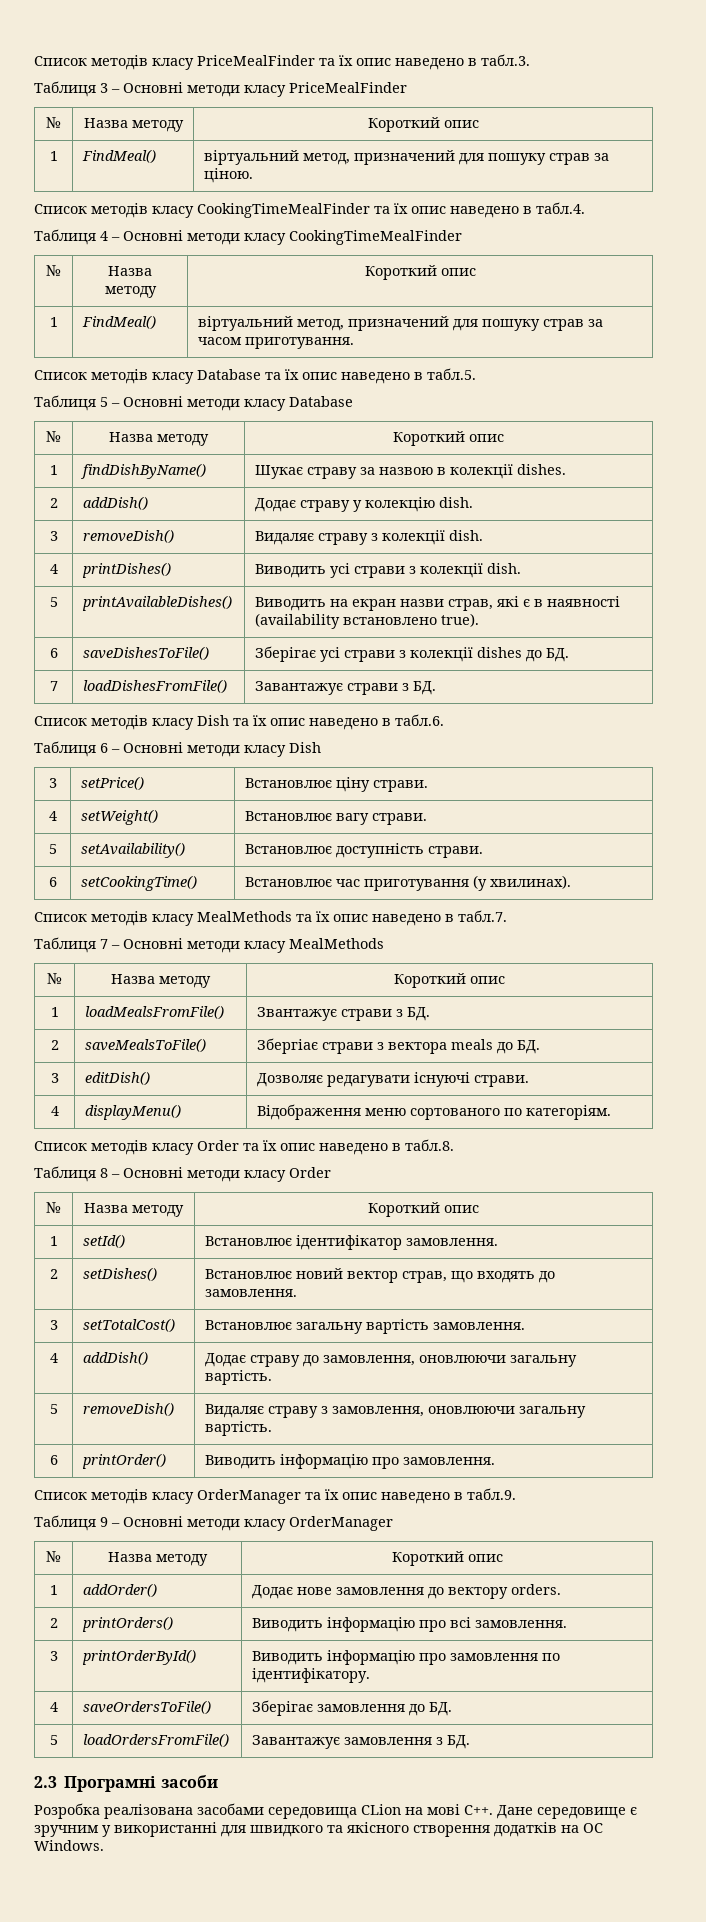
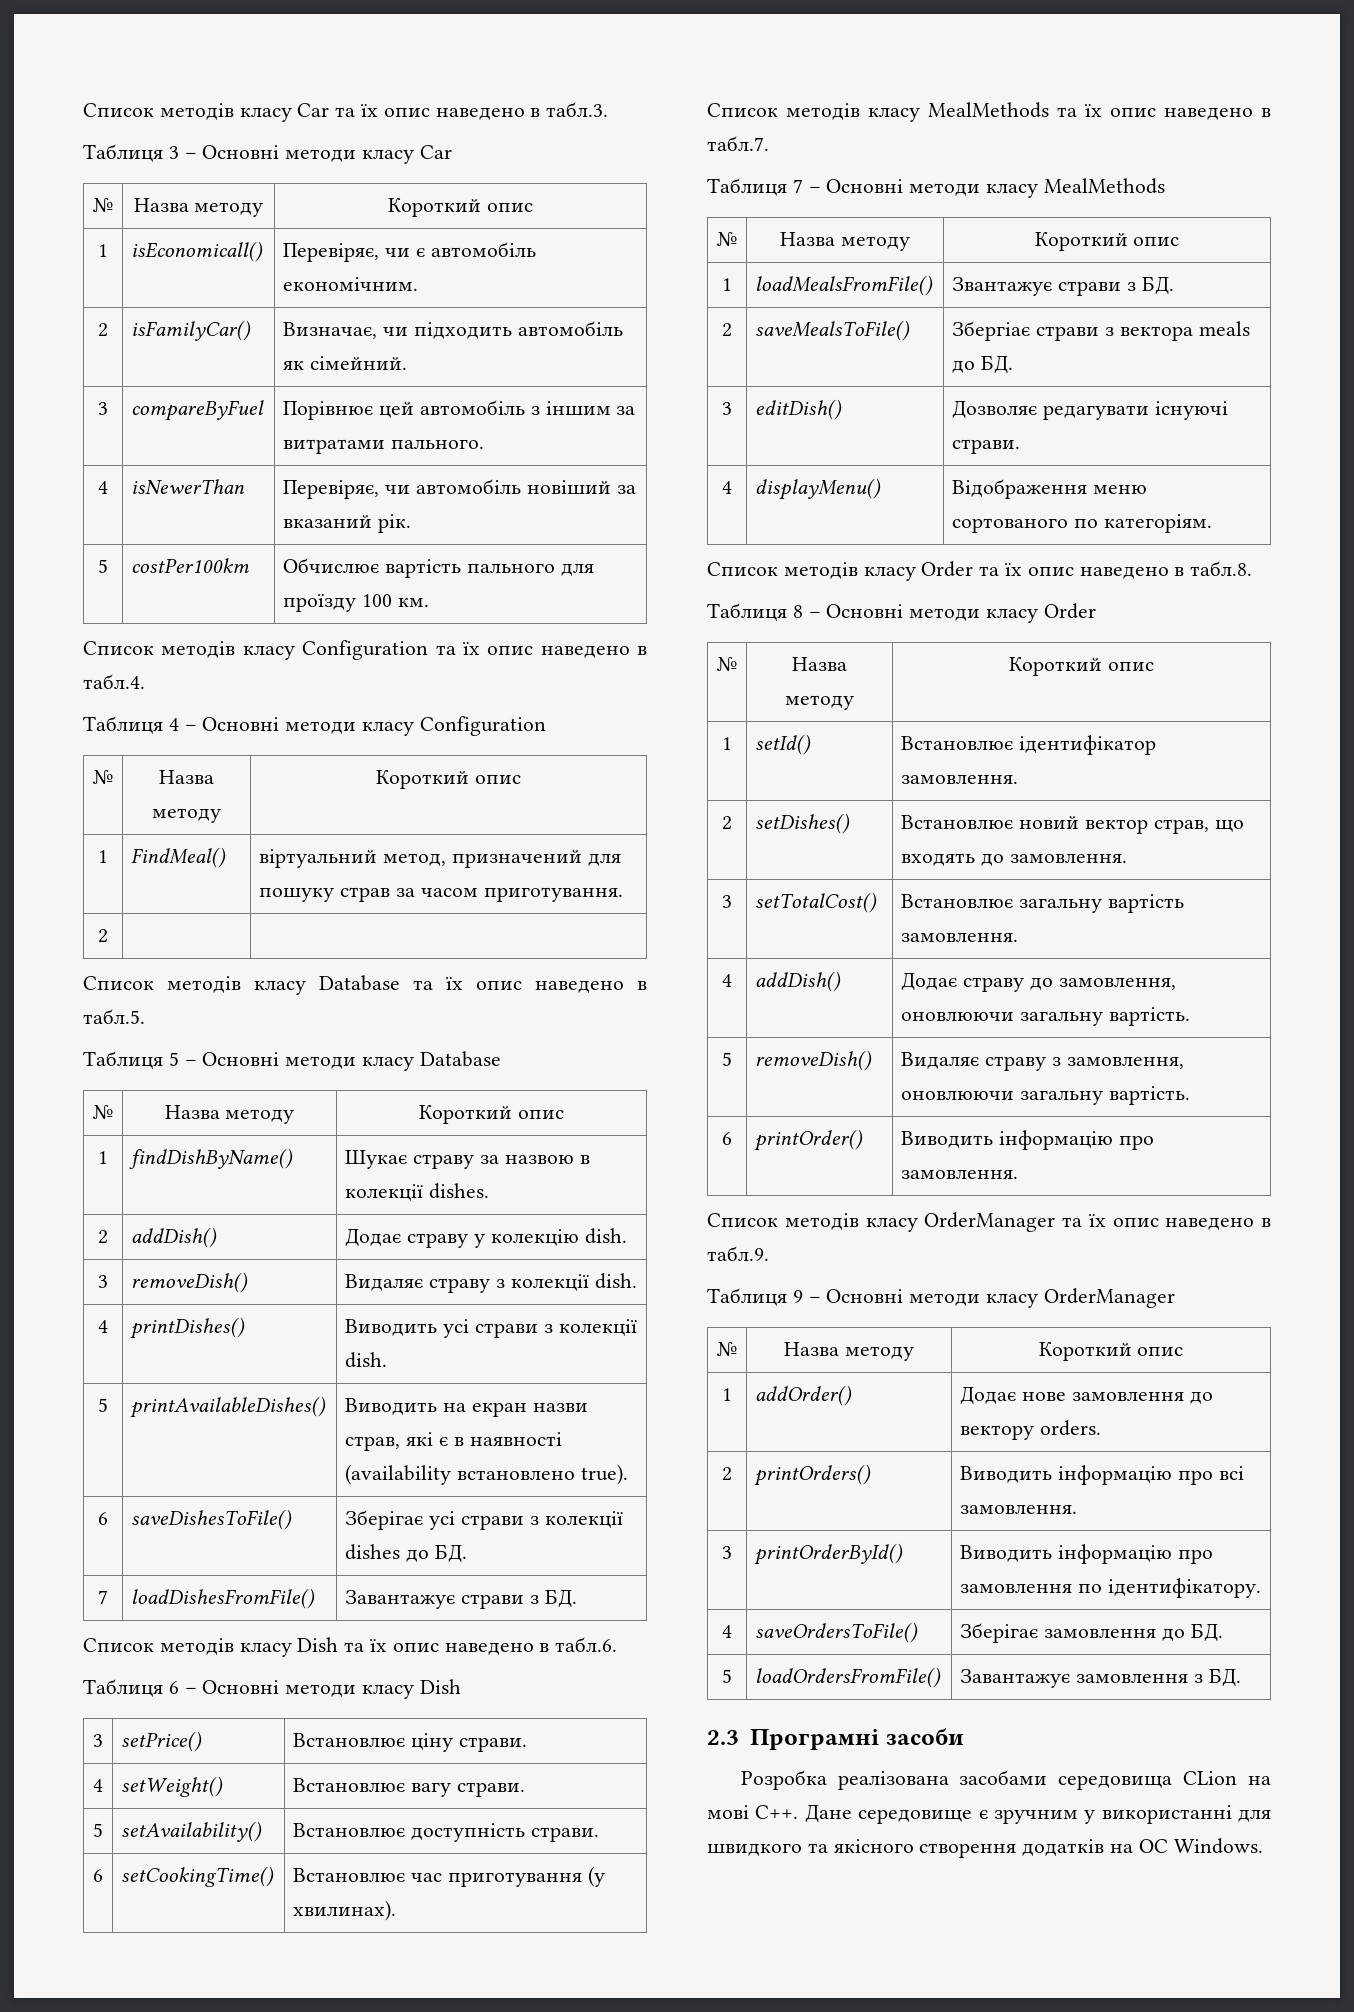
[34,55,315,70] Список методів класу PriceMealFinder -> [83,103,330,122] Список методів класу Car
[289,82,407,93] [46,117,61,128] [83,118,184,132] [367,117,479,132] [49,151,58,161] [82,149,157,163] [204,150,610,165] [204,168,254,183] [34,203,370,218] PriceMealFinder // № | Назва методу | Короткий опис // 1 | FindMeal() | віртуальний метод, призначений для пошуку страв за ціною. // Список методів класу CookingTimeMealFinder -> [419,145,452,159] [93,198,113,213] [133,198,264,217] [388,198,533,217] [98,244,108,257] [131,241,264,262] [283,242,536,262] [283,277,419,291] [98,323,108,337] [131,320,252,341] [283,321,623,339] [283,356,408,370] [98,402,108,415] [131,400,265,421] [283,400,636,420] [283,439,485,454] [98,481,108,494] [131,479,246,494] [283,479,636,499] [283,514,412,533] [98,559,108,573] [131,558,250,573] [283,558,594,578] [283,594,430,612] [83,640,429,660] Car // № | Назва методу | Короткий опис // 1 | isEconomicall() | Перевіряє, чи є автомобіль економічним. // 2 | isFamilyCar() | Визначає, чи підходить автомобіль як сімейний. // 3 | compareByFuel | Порівнює цей автомобіль з іншим за витратами пального. // 4 | isNewerThan | Перевіряє, чи автомобіль новіший за вказаний рік. // 5 | costPer100km | Обчислює вартість пального для проїзду 100 км. // Список методів класу Configuration
[289,230,462,245] CookingTimeMealFinder -> [419,716,546,736] Configuration
(355, 343) none -> [98,929,108,943] // 2 | |

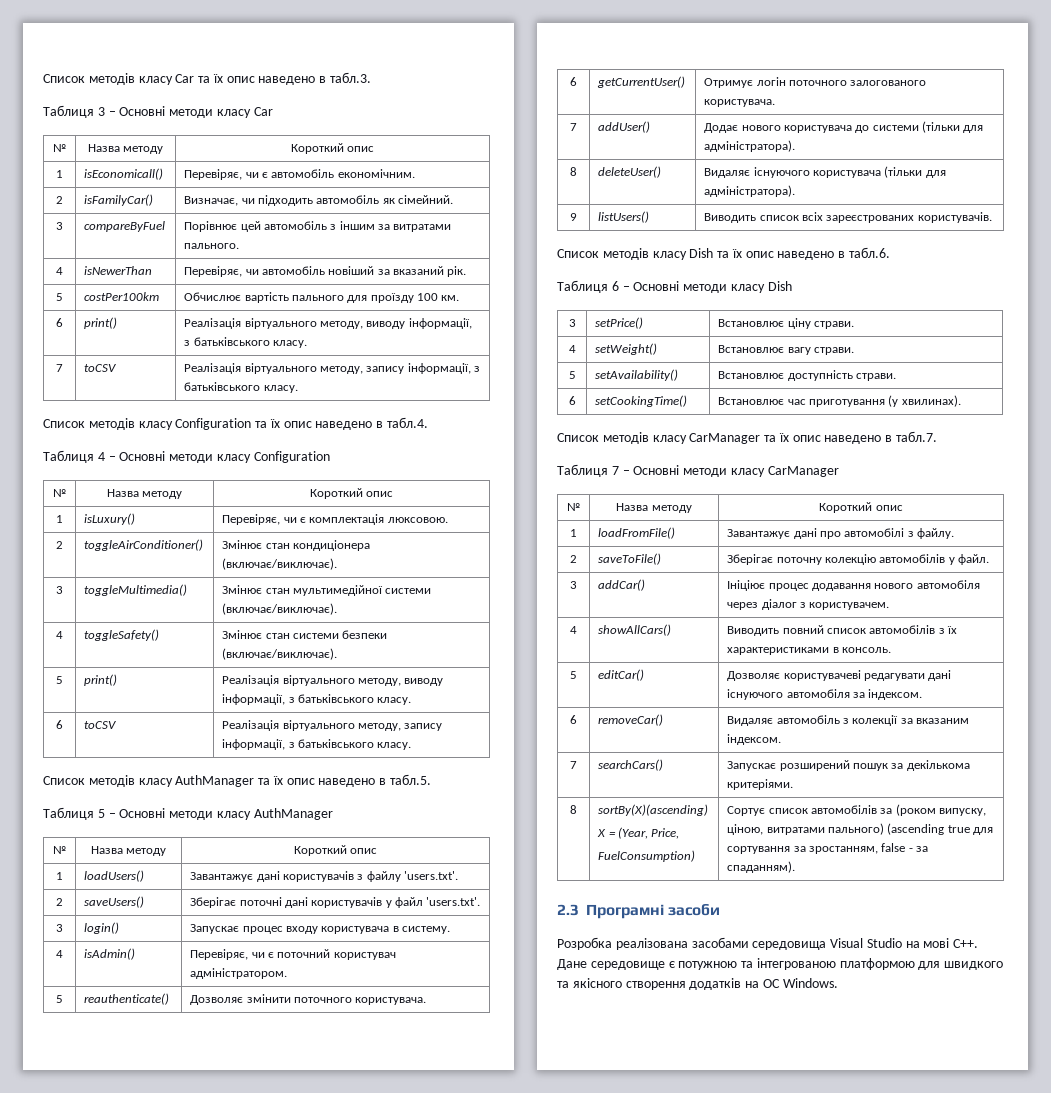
(430, 602) none -> [56,318,63,327] [84,317,118,329] [184,318,472,329] [184,337,307,348] [56,364,63,372] [84,364,117,372] [184,363,481,374] [184,382,298,393] // 6 | print() | Реалізація віртуального методу, виводу інформації, з батьківського класу. // 7 | toCSV | Реалізація віртуального методу, запису інформації, з батьківського класу.
[131,847,227,868] [259,849,621,868] [259,887,623,902] [98,929,108,943] [83,975,400,995] FindMeal() | віртуальний метод, призначений для пошуку страв за часом приготування. // 2 | | // Список методів класу Database -> [84,513,136,525] [222,514,448,525] [56,541,63,549] [84,539,204,551] [222,540,370,551] [222,558,338,570] [56,586,63,594] [84,584,188,596] [222,585,432,596] [222,603,338,615] [56,631,63,639] [84,629,160,641] [222,630,388,639] [222,648,338,660] [56,676,63,684] [84,674,118,686] [222,675,444,686] [222,694,412,705] [56,720,63,729] [84,721,117,729] [222,720,443,731] [222,739,412,750] [43,775,255,787] isLuxury() | Перевіряє, чи є комплектація люксовою. // 2 | toggleAirConditioner() | Змінює стан кондиціонера (включає/виключає). // 3 | toggleMultimedia() | Змінює стан мультимедійної системи (включає/виключає). // 4 | toggleSafety() | Змінює стан системи безпеки (включає/виключає). // 5 | print() | Реалізація віртуального методу, виводу інформації, з батьківського класу. // 6 | toCSV | Реалізація віртуального методу, запису інформації, з батьківського класу. // Список методів класу AuthManager
[419,1051,501,1067] [93,1105,113,1120] [164,1105,295,1124] [419,1105,564,1124] [98,1151,108,1164] [129,1148,294,1169] [345,1150,590,1169] [345,1183,490,1201] [98,1230,108,1244] [131,1227,218,1248] [345,1228,627,1248] [98,1275,108,1288] [131,1272,249,1293] [345,1273,637,1293] [98,1320,108,1333] [130,1317,246,1339] [345,1319,637,1338] [345,1352,388,1368] [98,1398,108,1412] [130,1396,327,1418] [345,1398,588,1417] [345,1432,562,1451] [345,1464,629,1485] [98,1512,108,1525] [131,1509,293,1530] [345,1510,623,1530] [345,1544,468,1563] [98,1590,108,1604] [131,1588,316,1609] [345,1589,577,1609] Database // № | Назва методу | Короткий опис // 1 | findDishByName() | Шукає страву за назвою в колекції dishes. // 2 | addDish() | Додає страву у колекцію dish. // 3 | removeDish() | Видаляє страву з колекції dish. // 4 | printDishes() | Виводить усі страви з колекції dish. // 5 | printAvailableDishes() | Виводить на екран назви страв, які є в наявності (availability встановлено true). // 6 | saveDishesToFile() | Зберігає усі страви з колекції dishes до БД. // 7 | loadDishesFromFile() | Завантажує страви з БД. -> [253,808,333,820] [53,846,66,854] [90,846,167,856] [293,845,378,856] [56,872,63,880] [84,870,145,882] [190,871,459,882] [56,898,63,906] [84,896,145,908] [190,897,481,908] [56,924,63,932] [84,922,120,934] [190,924,451,934] [56,950,63,958] [84,948,136,960] [190,949,396,960] [190,968,288,979] [56,995,63,1003] [84,993,170,1005] [190,994,427,1005] [570,77,577,86] [597,76,686,88] [704,77,927,88] [704,99,776,107] [570,123,577,131] [598,121,651,133] [704,121,984,133] [704,140,796,152] [570,167,577,176] [598,166,662,178] [704,166,946,178] [704,185,796,197] [570,213,577,221] [598,211,650,223] [704,212,992,223] AuthManager // № | Назва методу | Короткий опис // 1 | loadUsers() | Завантажує дані користувачів з файлу 'users.txt'. // 2 | saveUsers() | Зберігає поточні дані користувачів у файл 'users.txt'. // 3 | login() | Запускає процес входу користувача в систему. // 4 | isAdmin() | Перевіряє, чи є поточний користувач адміністратором. // 5 | reauthenticate() | Дозволяє змінити поточного користувача. // 6 | getCurrentUser() | Отримує логін поточного залогованого користувача. // 7 | addUser() | Додає нового користувача до системи (тільки для адміністратора). // 8 | deleteUser() | Видаляє існуючого користувача (тільки для адміністратора). // 9 | listUsers() | Виводить список всіх зареєстрованих користувачів.
[928,102,1049,118] MealMethods -> [689,433,761,444] CarManager
[1043,178,1165,194] [717,232,737,247] [780,232,910,251] [1034,232,1180,251] [722,278,732,291] [755,275,934,296] [952,276,1174,296] [722,323,732,337] [755,320,911,341] [952,321,1250,341] [952,355,1014,374] [722,402,732,415] [755,399,843,420] [952,400,1229,420] [952,439,1021,454] [722,481,732,494] [755,478,882,500] [952,479,1148,499] [952,514,1213,533] [707,561,1253,581] [707,603,1096,623] [717,657,737,672] [792,657,847,671] [785,695,854,710] [1009,657,1154,676] [722,737,732,750] [755,734,812,755] [901,735,1157,755] [901,774,1019,784] [722,816,732,830] [755,813,851,834] [901,815,1244,834] [901,853,1128,866] [722,895,732,908] [755,892,878,913] [901,894,1185,913] [901,932,1019,942] [722,974,732,987] [755,971,842,992] [901,972,1176,992] [901,1007,1191,1026] [722,1052,732,1066] [755,1050,873,1071] [901,1052,1184,1071] [901,1086,1191,1105] [722,1132,732,1145] [754,1129,864,1151] [901,1130,1155,1150] [901,1169,1019,1179] [707,1212,1271,1232] [707,1246,769,1261] [707,1288,1175,1308] [717,1342,737,1357] [784,1342,914,1361] [1038,1342,1184,1361] [722,1388,732,1401] [755,1385,853,1406] [960,1386,1213,1405] [960,1420,1102,1440] [722,1467,732,1481] [754,1464,872,1486] [960,1465,1244,1485] [960,1504,1078,1514] [722,1546,732,1559] [754,1543,904,1565] [960,1544,1214,1564] [960,1578,1262,1598] [722,1625,732,1638] [755,1622,919,1643] [960,1623,1223,1643] [722,1669,732,1683] [755,1667,942,1688] [960,1668,1241,1688] MealMethods // № | Назва методу | Короткий опис // 1 | loadMealsFromFile() | Звантажує страви з БД. // 2 | saveMealsToFile() | Збергіає страви з вектора meals до БД. // 3 | editDish() | Дозволяє редагувати існуючі страви. // 4 | displayMenu() | Відображення меню сортованого по категоріям. // Список методів класу Order та їх опис наведено в табл.8. // Таблиця 8 – Основні методи класу Order // № | Назва методу | Короткий опис // 1 | setId() | Встановлює ідентифікатор замовлення. // 2 | setDishes() | Встановлює новий вектор страв, що входять до замовлення. // 3 | setTotalCost() | Встановлює загальну вартість замовлення. // 4 | addDish() | Додає страву до замовлення, оновлюючи загальну вартість. // 5 | removeDish() | Видаляє страву з замовлення, оновлюючи загальну вартість. // 6 | printOrder() | Виводить інформацію про замовлення. // Список методів класу OrderManager та їх опис наведено в табл.9. // Таблиця 9 – Основні методи класу OrderManager // № | Назва методу | Короткий опис // 1 | addOrder() | Додає нове замовлення до вектору orders. // 2 | printOrders() | Виводить інформацію про всі замовлення. // 3 | printOrderById() | Виводить інформацію про замовлення по ідентифікатору. // 4 | saveOrdersToFile() | Зберігає замовлення до БД. // 5 | loadOrdersFromFile() | Завантажує замовлення з БД. -> [767,466,839,477] [567,503,580,511] [616,503,692,513] [819,502,903,513] [570,529,577,537] [598,527,676,539] [727,528,955,539] [570,555,577,563] [598,553,662,565] [727,554,990,565] [570,581,577,589] [598,579,646,591] [727,580,980,591] [727,599,890,610] [570,626,577,634] [598,624,672,636] [727,625,958,636] [727,647,891,655] [570,671,577,679] [598,669,645,681] [727,670,952,681] [727,689,923,700] [570,715,577,724] [598,714,664,726] [727,715,970,726] [727,734,782,745] [570,761,577,769] [598,759,664,771] [727,760,970,771] [727,779,794,790] [570,805,577,814] [598,804,709,816] [597,827,680,839] [598,850,696,862] [727,804,987,816] [727,823,994,835] [727,843,929,854] [727,861,796,873] CarManager // № | Назва методу | Короткий опис // 1 | loadFromFile() | Завантажує дані про автомобілі з файлу. // 2 | saveToFile() | Зберігає поточну колекцію автомобілів у файл. // 3 | addCar() | Ініціює процес додавання нового автомобіля через діалог з користувачем. // 4 | showAllCars() | Виводить повний список автомобілів з їх характеристиками в консоль. // 5 | editCar() | Дозволяє користувачеві редагувати дані існуючого автомобіля за індексом. // 6 | removeCar() | Видаляє автомобіль з колекції за вказаним індексом. // 7 | searchCars() | Запускає розширений пошук за декількома критеріями. // 8 | sortBy(Х)(ascending) // Х = (Year, Price, // FuelConsumption) | Сортує список автомобілів за (роком випуску, ціною, витратами пального) (ascending true для сортування за зростанням, false - за спаданням).
[1183,1771,1238,1785] CLion -> [830,938,902,948] Visual Studio
[993,1805,1232,1824] зручним у використанні -> [678,958,915,970] потужною та інтегрованою платформою

